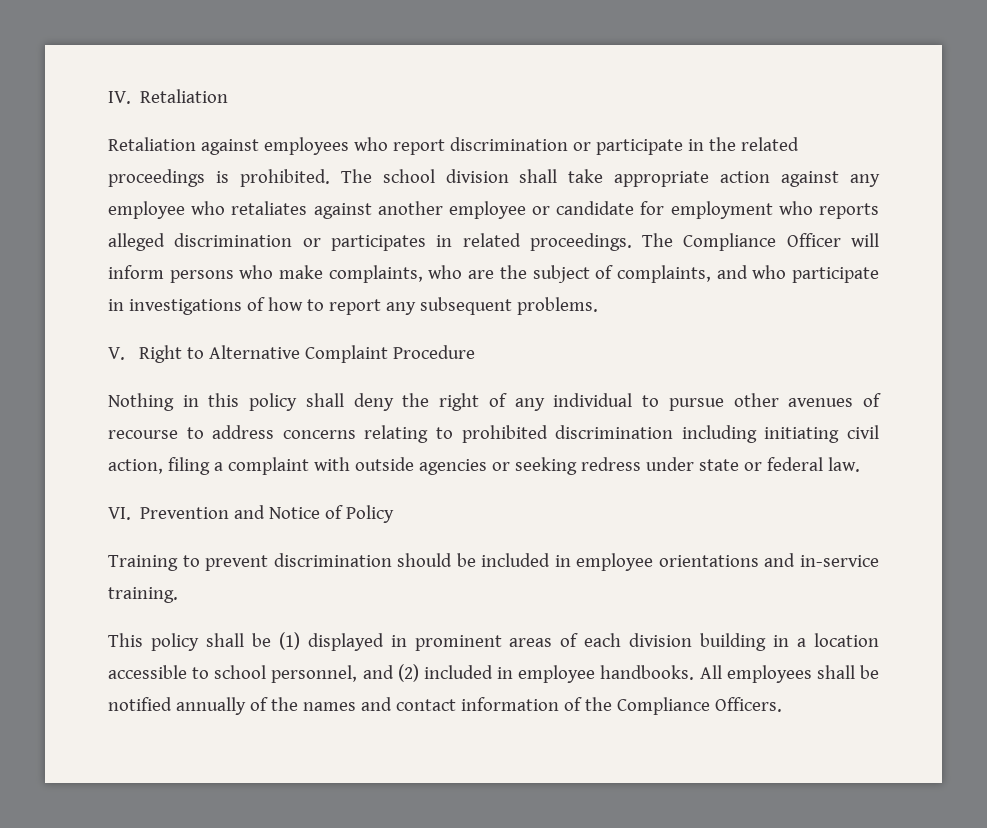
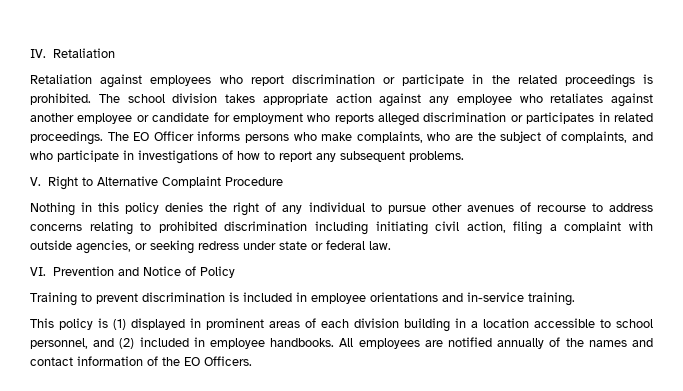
[519,169,604,183] shall take -> [225,94,255,103] takes
[683,233,879,251] [108,265,164,279] Compliance Officer will inform -> [133,131,241,141] EO Officer informs
[305,393,394,411] shall deny -> [165,202,204,212] denies
[418,459,487,475] agencies -> [76,240,131,254] agencies,
[397,553,476,567] should be -> [229,292,239,302] is
[205,633,271,647] shall be -> [98,318,108,328] is
[816,665,879,679] shall be -> [424,340,443,347] are
[616,697,710,715] Compliance -> [184,357,200,366] EO

